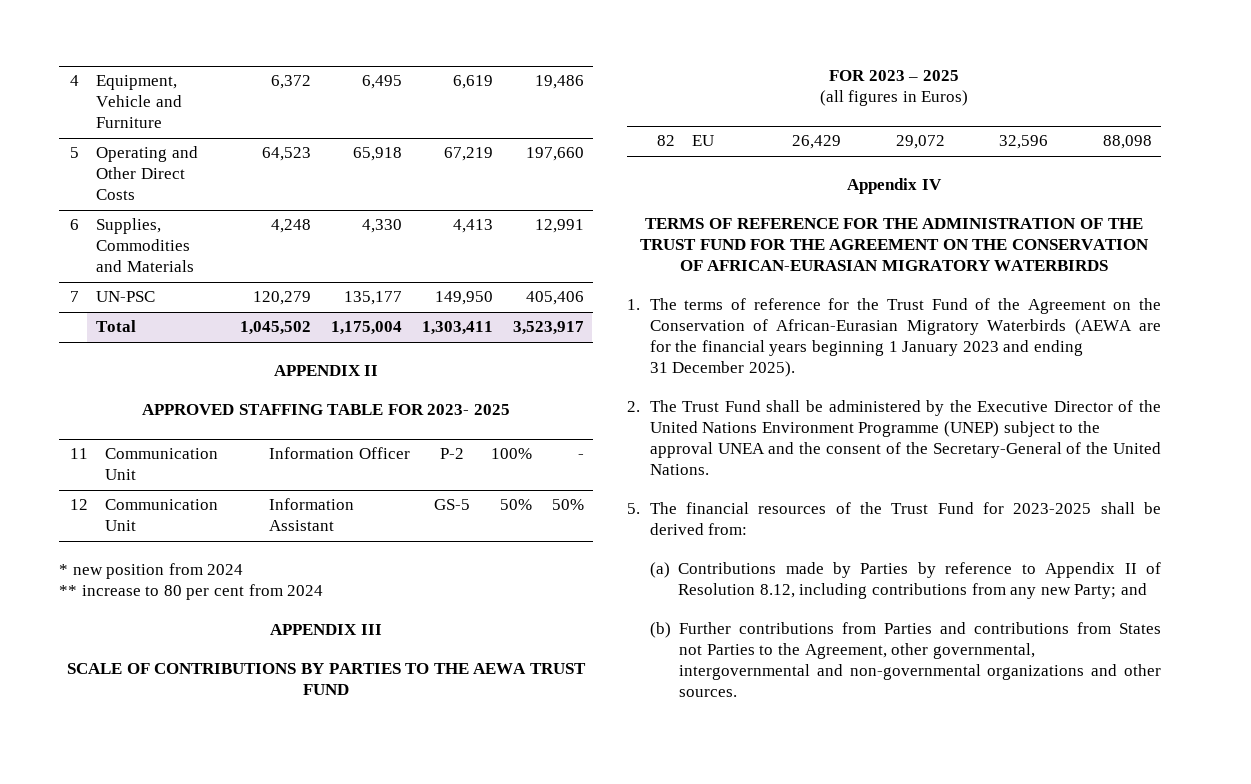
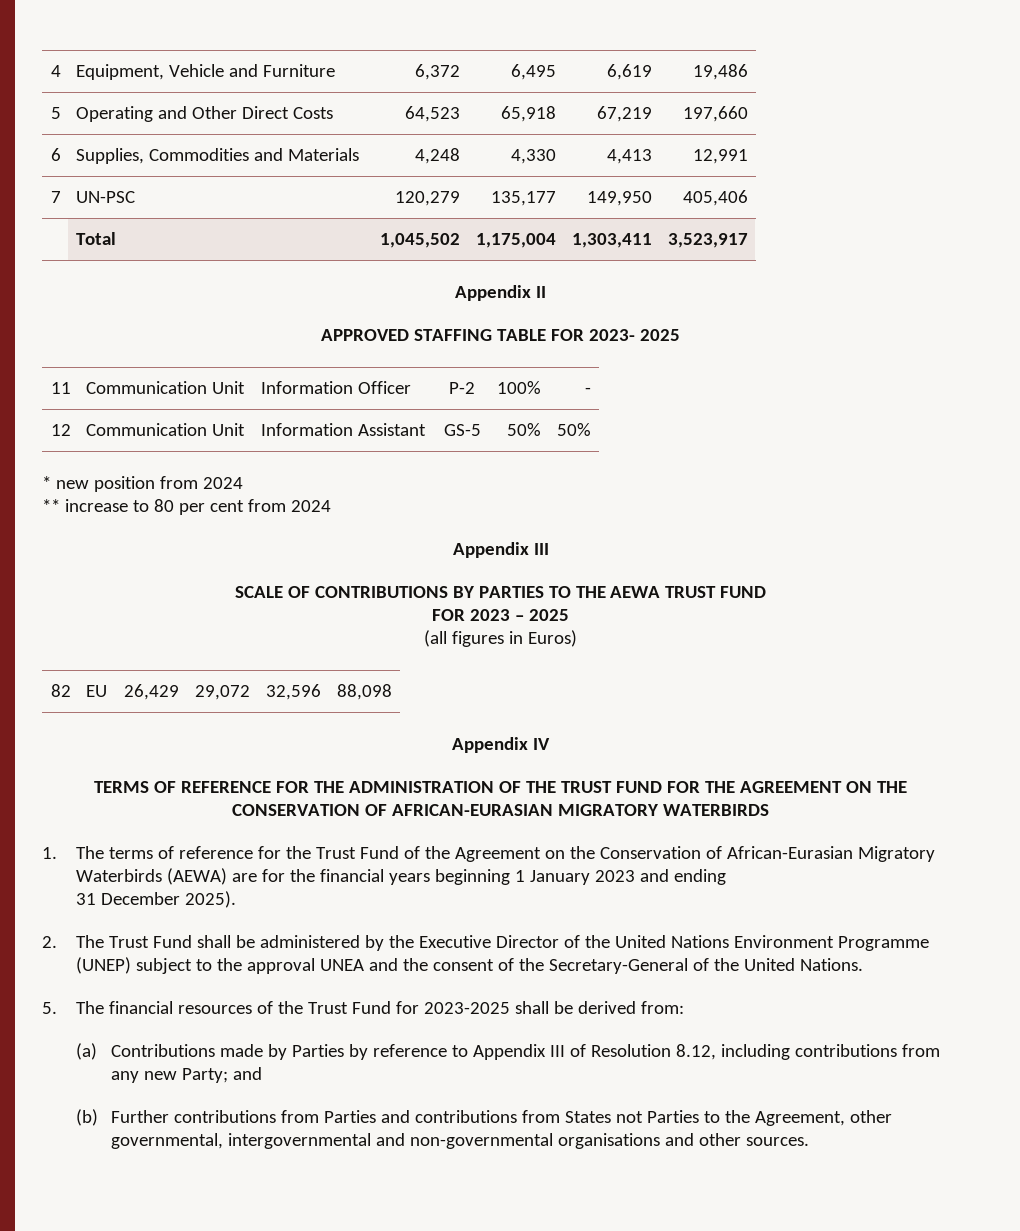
[273,365,361,376] APPENDIX -> [455,285,532,301] Appendix
[270,624,358,635] APPENDIX -> [452,542,529,558] Appendix
[1074,319,1132,335] (AEWA -> [167,868,228,885] (AEWA)
[1124,563,1137,574] II -> [549,1045,565,1057] III
[987,665,1085,680] organizations -> [557,1133,660,1149] organisations

